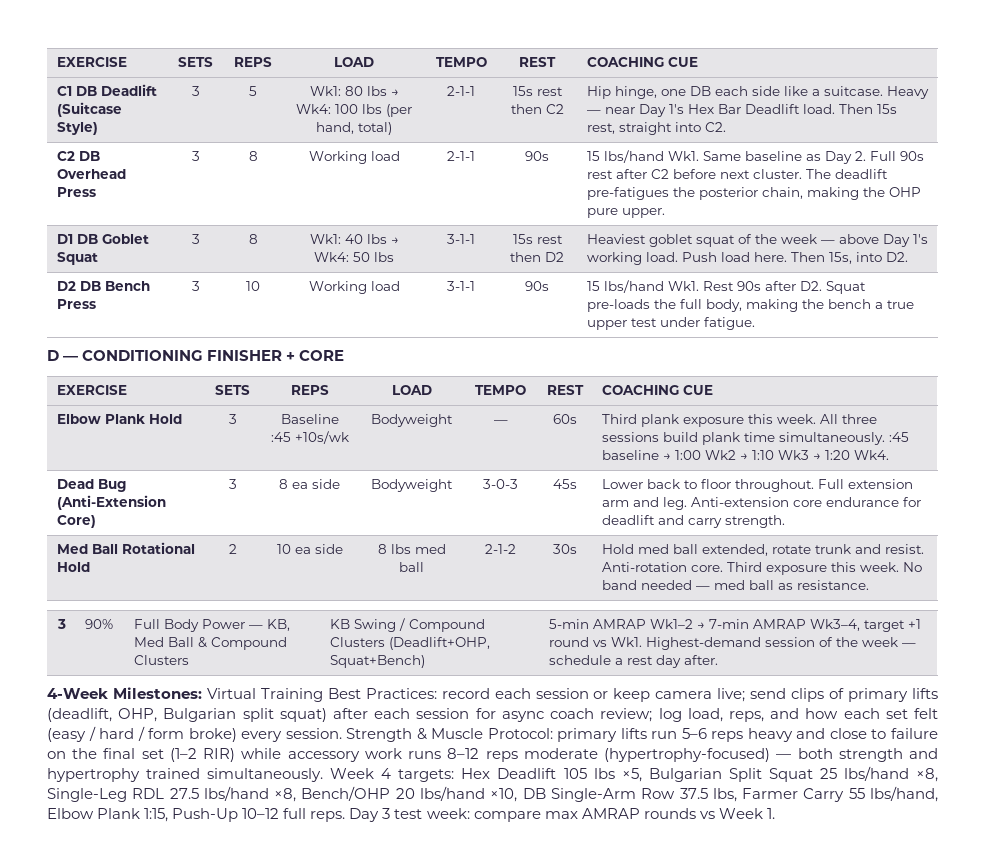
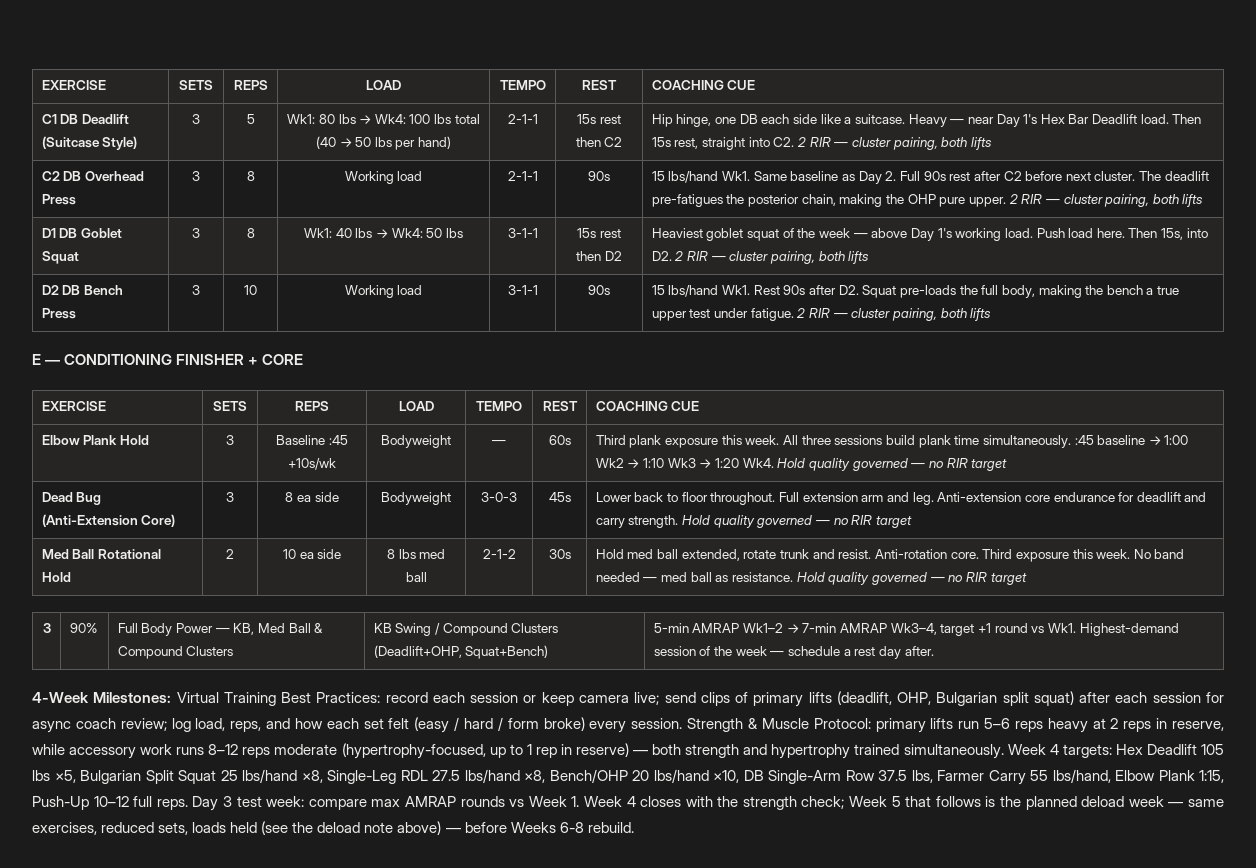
[386,104,412,117] [316,122,392,135] (per hand, total) -> [454,114,480,124] [315,136,452,150] total (40 → 50 lbs per hand)
(726, 127) none -> [796,137,992,150] 2 RIR — cluster pairing, both lifts
(665, 213) none -> [1008,194,1204,207] 2 RIR — cluster pairing, both lifts
(908, 257) none -> [674,251,870,264] 2 RIR — cluster pairing, both lifts
[47,350,59,361] // D -> [796,308,992,321] [32,354,41,365] 2 RIR — cluster pairing, both lifts // E
(889, 455) none -> [777,458,1008,471] Hold quality governed — no RIR target
(785, 521) none -> [682,515,912,528] Hold quality governed — no RIR target
(869, 585) none -> [796,572,1027,585] Hold quality governed — no RIR target
[796,728,938,739] [47,748,236,762] and close to failure on the final set (1–2 RIR) -> [1092,718,1224,732] at 2 reps in reserve,
[604,748,771,762] (hypertrophy-focused) -> [341,743,630,759] (hypertrophy-focused, up to 1 rep in reserve)
(775, 813) none -> [583,796,1224,810] [32,821,634,835] Week 4 closes with the strength check; Week 5 that follows is the planned deload week — same exercises, reduced sets, loads held (see the deload note above) — before Weeks 6-8 rebuild.

